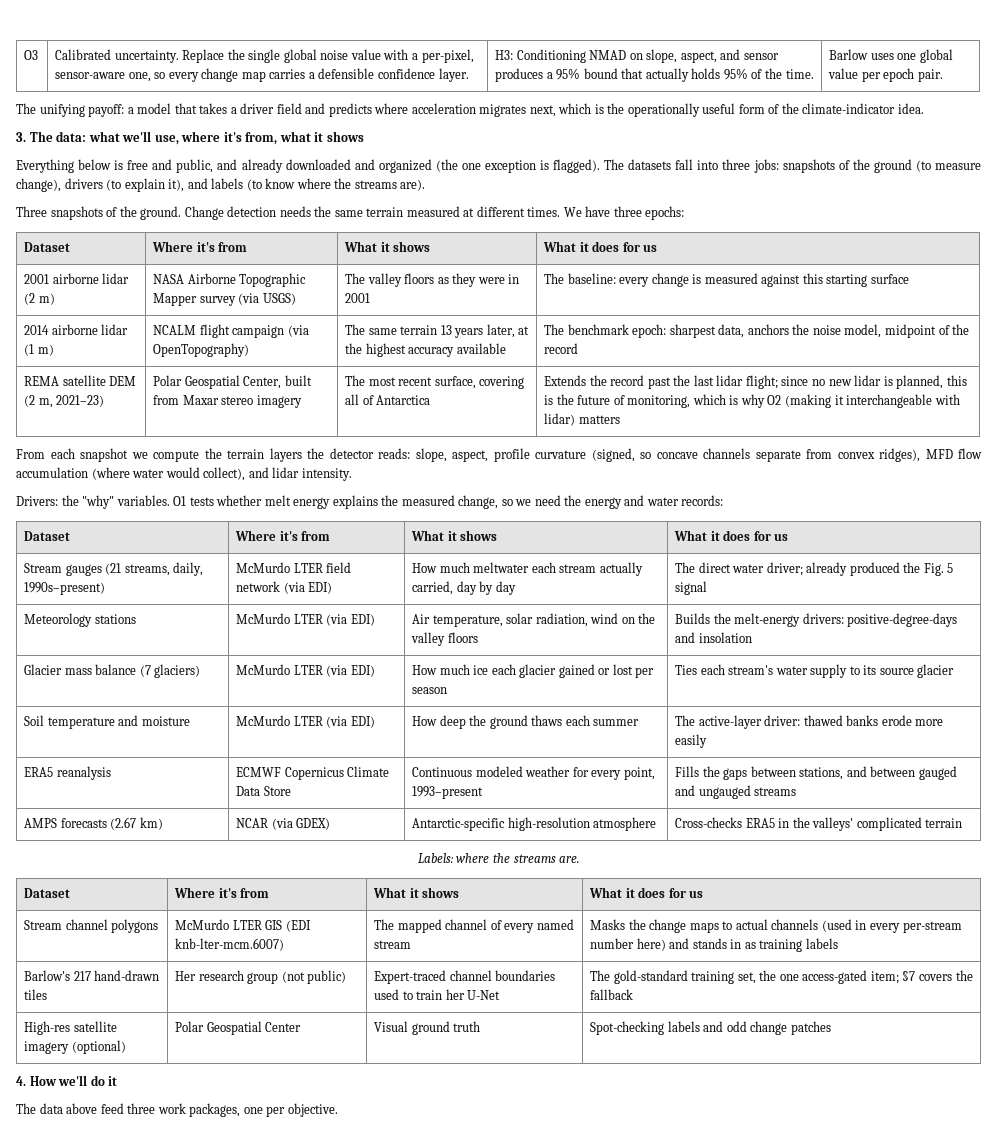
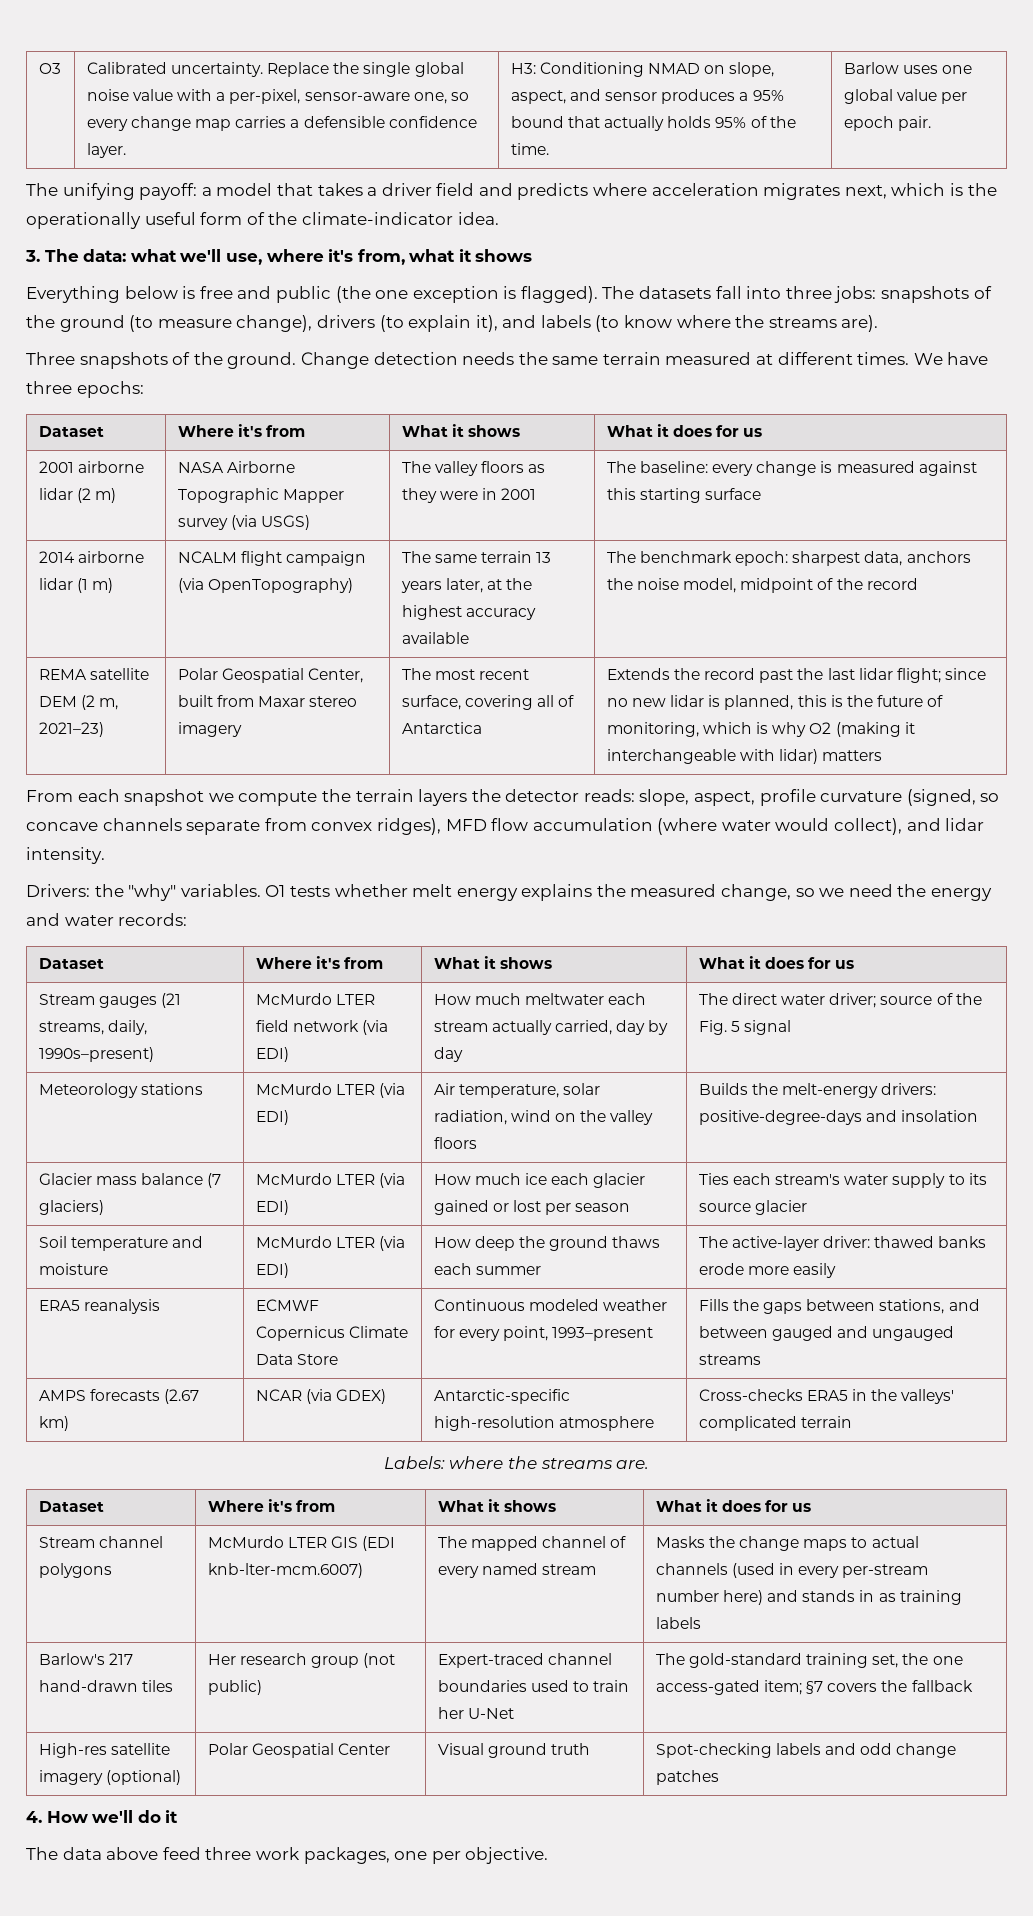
[176,159,432,173] public, and already downloaded and organized -> [275,286,331,303] public
[806,562,900,576] already produced -> [880,993,953,1005] source of

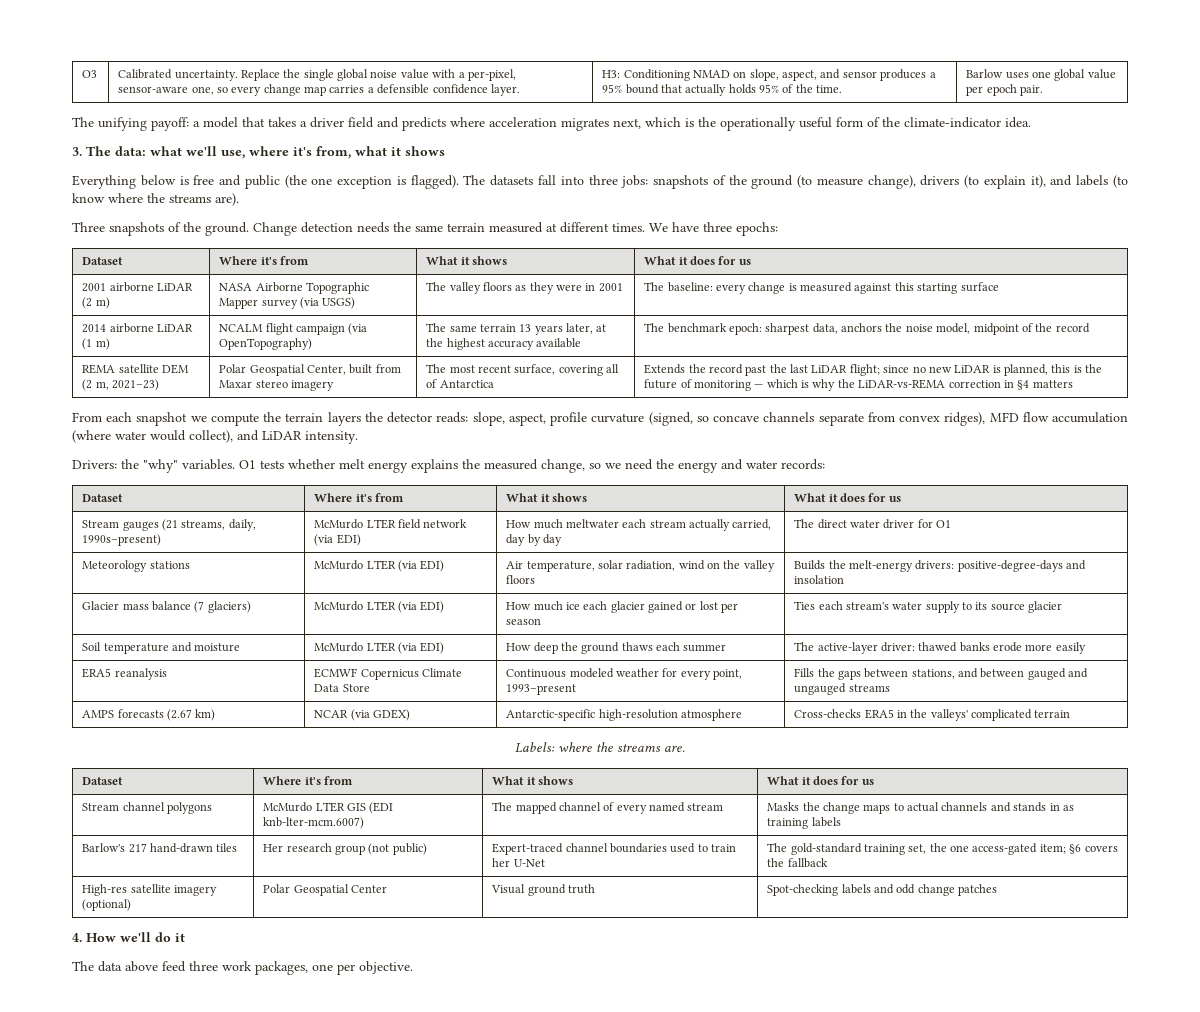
[38,488,73,500] lidar -> [156,283,193,291] LiDAR
[38,578,73,590] lidar -> [156,324,193,332] LiDAR
[858,668,893,680] lidar -> [811,365,848,373] LiDAR
[669,695,704,707] lidar -> [954,365,991,373] LiDAR
[606,722,699,737] monitoring, -> [693,380,764,391] monitoring —
[809,722,915,737] [606,749,818,764] O2 (making it interchangeable with lidar) -> [837,379,1030,390] the LiDAR-vs-REMA correction in §4
[945,818,985,831] lidar -> [262,431,302,440] LiDAR
[829,993,982,1008] [698,1020,791,1035] driver; source of the Fig. 5 signal -> [883,519,952,529] driver for O1
[731,1563,929,1578] [655,1590,763,1605] (used in every per-stream number here) -> (988, 806) none
[805,1681,823,1694] §7 -> [1069,844,1082,854] §6

